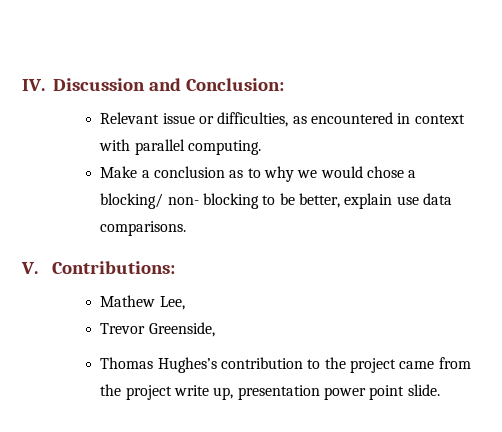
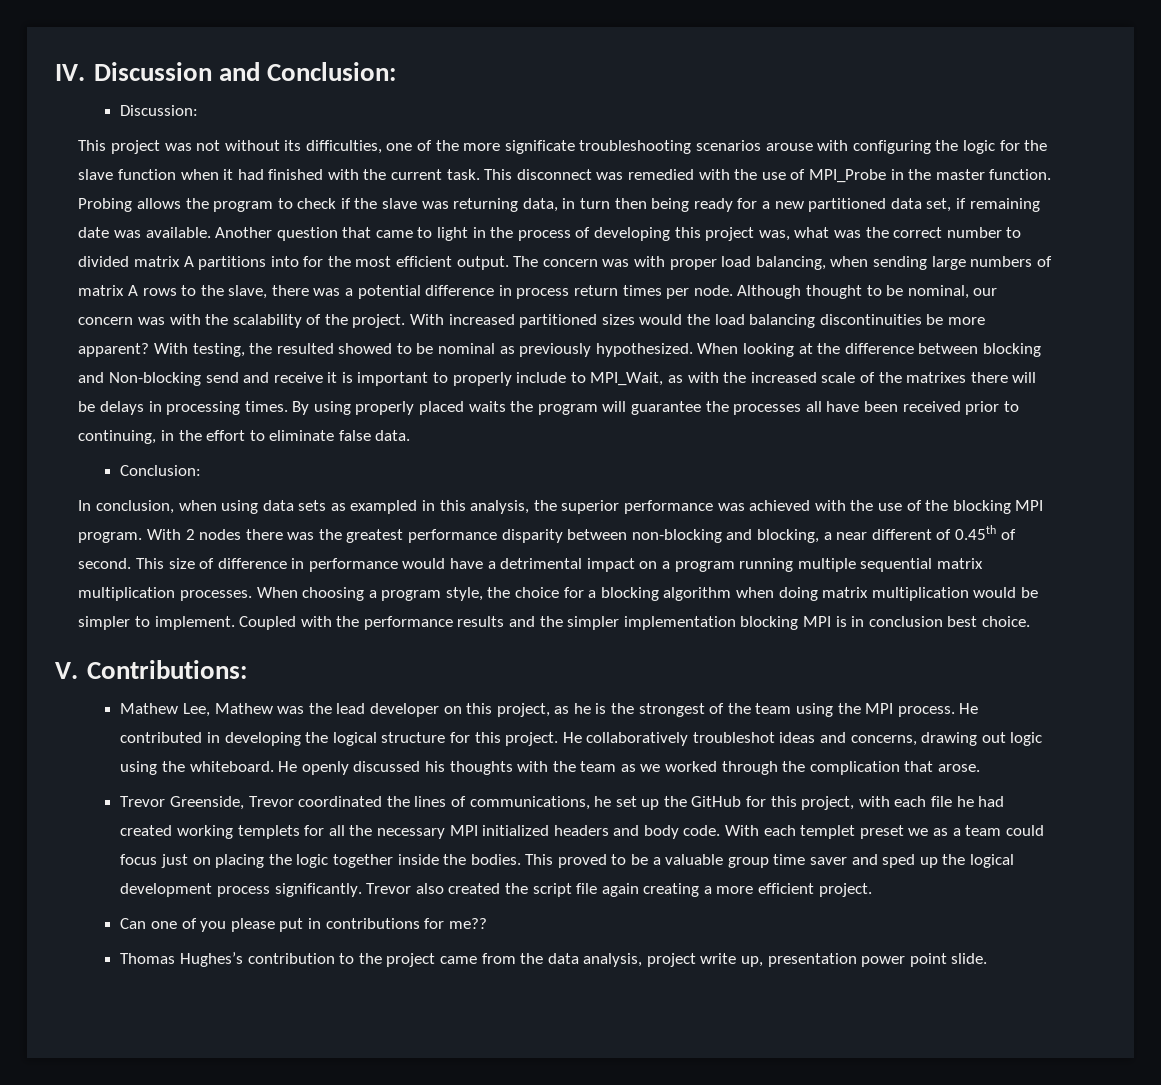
[100,112,465,127] [99,139,262,155] [100,166,417,182] [100,193,452,209] [100,221,187,236] [21,261,176,274] [100,295,185,310] [100,322,215,337] Relevant issue or difficulties, as encountered in context with parallel computing. // Make a conclusion as to why we would chose a blocking/ non- blocking to be better, explain use data comparisons. // V. Contributions: // Mathew Lee, // Trevor Greenside, -> [120,105,199,116] [78,140,1048,154] [78,169,1052,183] [78,198,1040,212] [78,227,1022,241] [78,256,1052,270] [78,285,998,299] [78,314,985,328] [78,343,1041,357] [78,372,1037,386] [78,401,1019,415] [78,430,411,444] [120,465,202,476] [78,500,1044,514] [78,525,1016,543] [78,558,983,572] [78,587,1038,601] [78,616,1030,630] [55,660,247,679] [120,703,979,717] [120,732,1043,746] [120,761,980,775] [120,796,1005,810] [120,825,1044,839] [120,854,1014,868] [120,883,872,897] [120,918,487,932] Discussion: // This project was not without its difficulties, one of the more significate troubleshooting scenarios arouse with configuring the logic for the slave function when it had finished with the current task. This disconnect was remedied with the use of MPI_Probe in the master function. Probing allows the program to check if the slave was returning data, in turn then being ready for a new partitioned data set, if remaining date was available. Another question that came to light in the process of developing this project was, what was the correct number to divided matrix A partitions into for the most efficient output. The concern was with proper load balancing, when sending large numbers of matrix A rows to the slave, there was a potential difference in process return times per node. Although thought to be nominal, our concern was with the scalability of the project. With increased partitioned sizes would the load balancing discontinuities be more apparent? With testing, the resulted showed to be nominal as previously hypothesized. When looking at the difference between blocking and Non-blocking send and receive it is important to properly include to MPI_Wait, as with the increased scale of the matrixes there will be delays in processing times. By using properly placed waits the program will guarantee the processes all have been received prior to continuing, in the effort to eliminate false data. // Conclusion: // In conclusion, when using data sets as exampled in this analysis, the superior performance was achieved with the use of the blocking MPI program. With 2 nodes there was the greatest performance disparity between non-blocking and blocking, a near different of 0.45th of second. This size of difference in performance would have a detrimental impact on a program running multiple sequential matrix multiplication processes. When choosing a program style, the choice for a blocking algorithm when doing matrix multiplication would be simpler to implement. Coupled with the performance results and the simpler implementation blocking MPI is in conclusion best choice. // V. Contributions: // Mathew Lee, Mathew was the lead developer on this project, as he is the strongest of the team using the MPI process. He contributed in developing the logical structure for this project. He collaboratively troubleshot ideas and concerns, drawing out logic using the whiteboard. He openly discussed his thoughts with the team as we worked through the complication that arose. // Trevor Greenside, Trevor coordinated the lines of communications, he set up the GitHub for this project, with each file he had created working templets for all the necessary MPI initialized headers and body code. With each templet preset we as a team could focus just on placing the logic together inside the bodies. This proved to be a valuable group time saver and sped up the logical development process significantly. Trevor also created the script file again creating a more efficient project. // Can one of you please put in contributions for me??
(122, 390) none -> [547,953,643,967] data analysis,

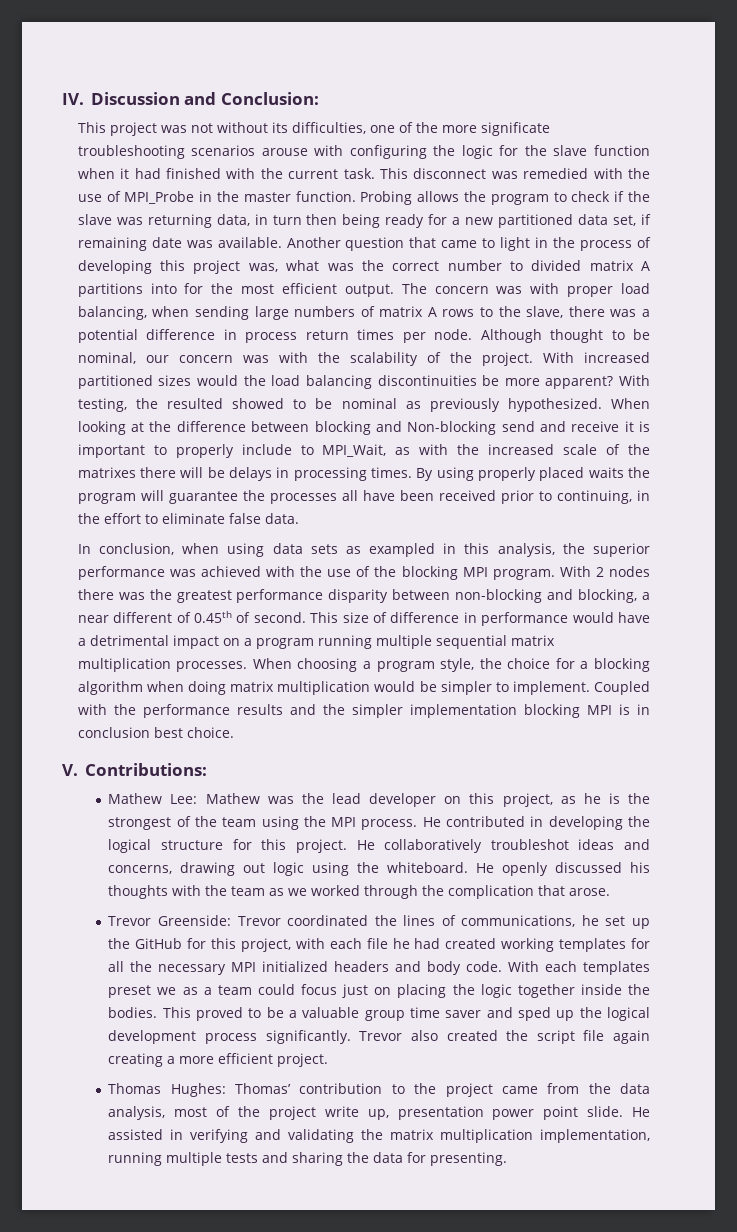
[120,105,199,116] // Discussion: -> (319, 98) none
[120,465,202,476] // Conclusion: -> (299, 518) none
[182,703,210,717] Lee, -> [170,794,198,804] Lee:
[169,796,244,810] Greenside, -> [157,915,231,926] Greenside:
[237,825,300,839] templets -> [559,938,627,952] templates
[800,825,856,839] templet -> [583,961,650,975] templates
[120,918,487,932] // Can one of you please put in contributions for me?? -> (329, 1060) none
[179,952,243,967] Hughes’s -> [170,1083,292,1097] Hughes: Thomas’
(643, 960) none -> [174,1106,260,1117] most of the
(988, 958) none -> [632,1107,651,1117] [108,1129,650,1143] [108,1152,508,1166] He assisted in verifying and validating the matrix multiplication implementation, running multiple tests and sharing the data for presenting.

